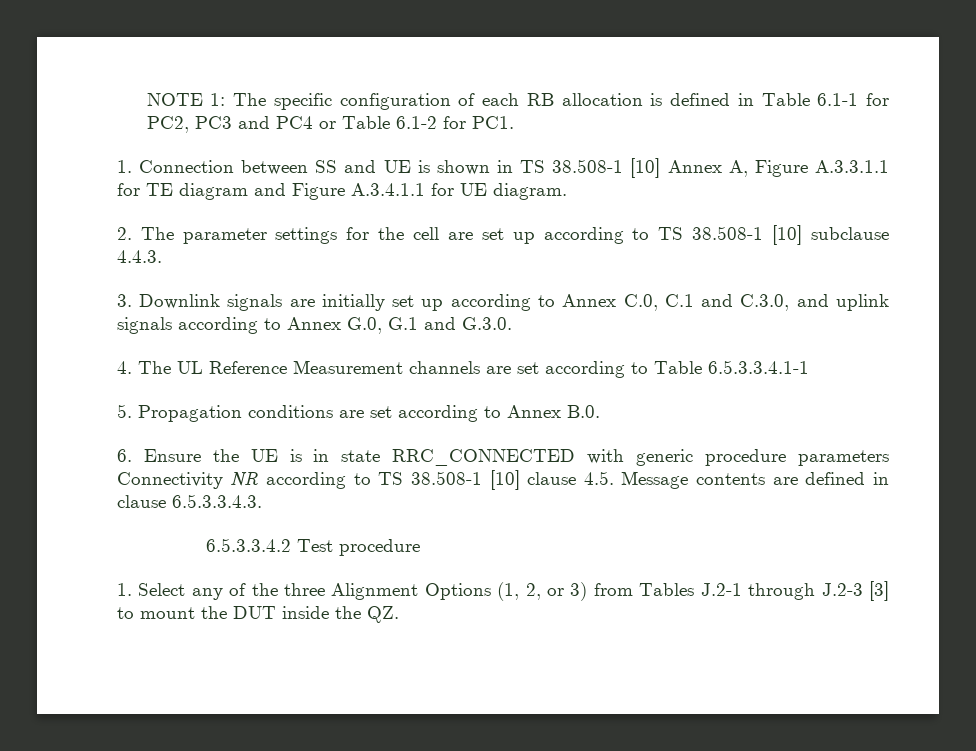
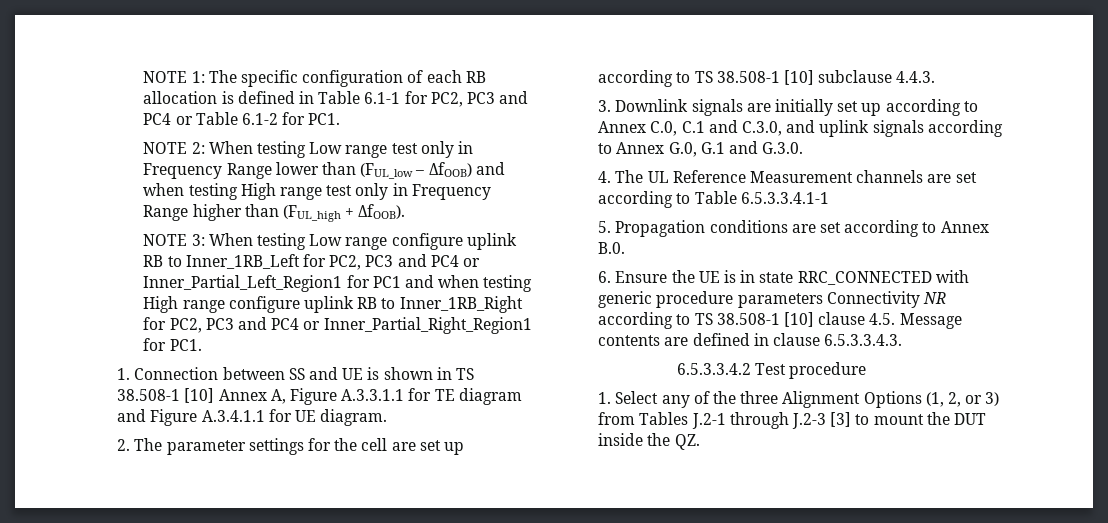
(514, 122) none -> [143,141,473,158] [143,162,505,179] [143,183,491,200] [143,204,406,222] [143,233,517,250] [143,254,480,270] [143,275,533,292] [143,296,523,313] [143,317,532,334] [143,338,202,351] // NOTE 2: When testing Low range test only in Frequency Range lower than (FUL_low – ΔfOOB) and when testing High range test only in Frequency Range higher than (FUL_high + ΔfOOB). // NOTE 3: When testing Low range configure uplink RB to Inner_1RB_Left for PC2, PC3 and PC4 or Inner_Partial_Left_Region1 for PC1 and when testing High range configure uplink RB to Inner_1RB_Right for PC2, PC3 and PC4 or Inner_Partial_Right_Region1 for PC1.

